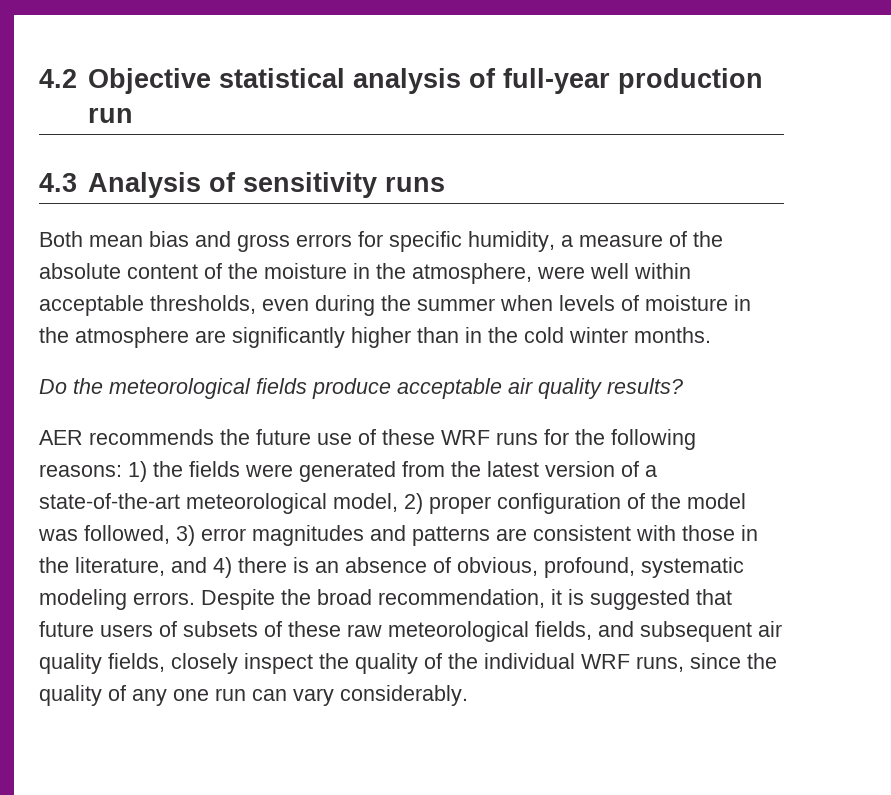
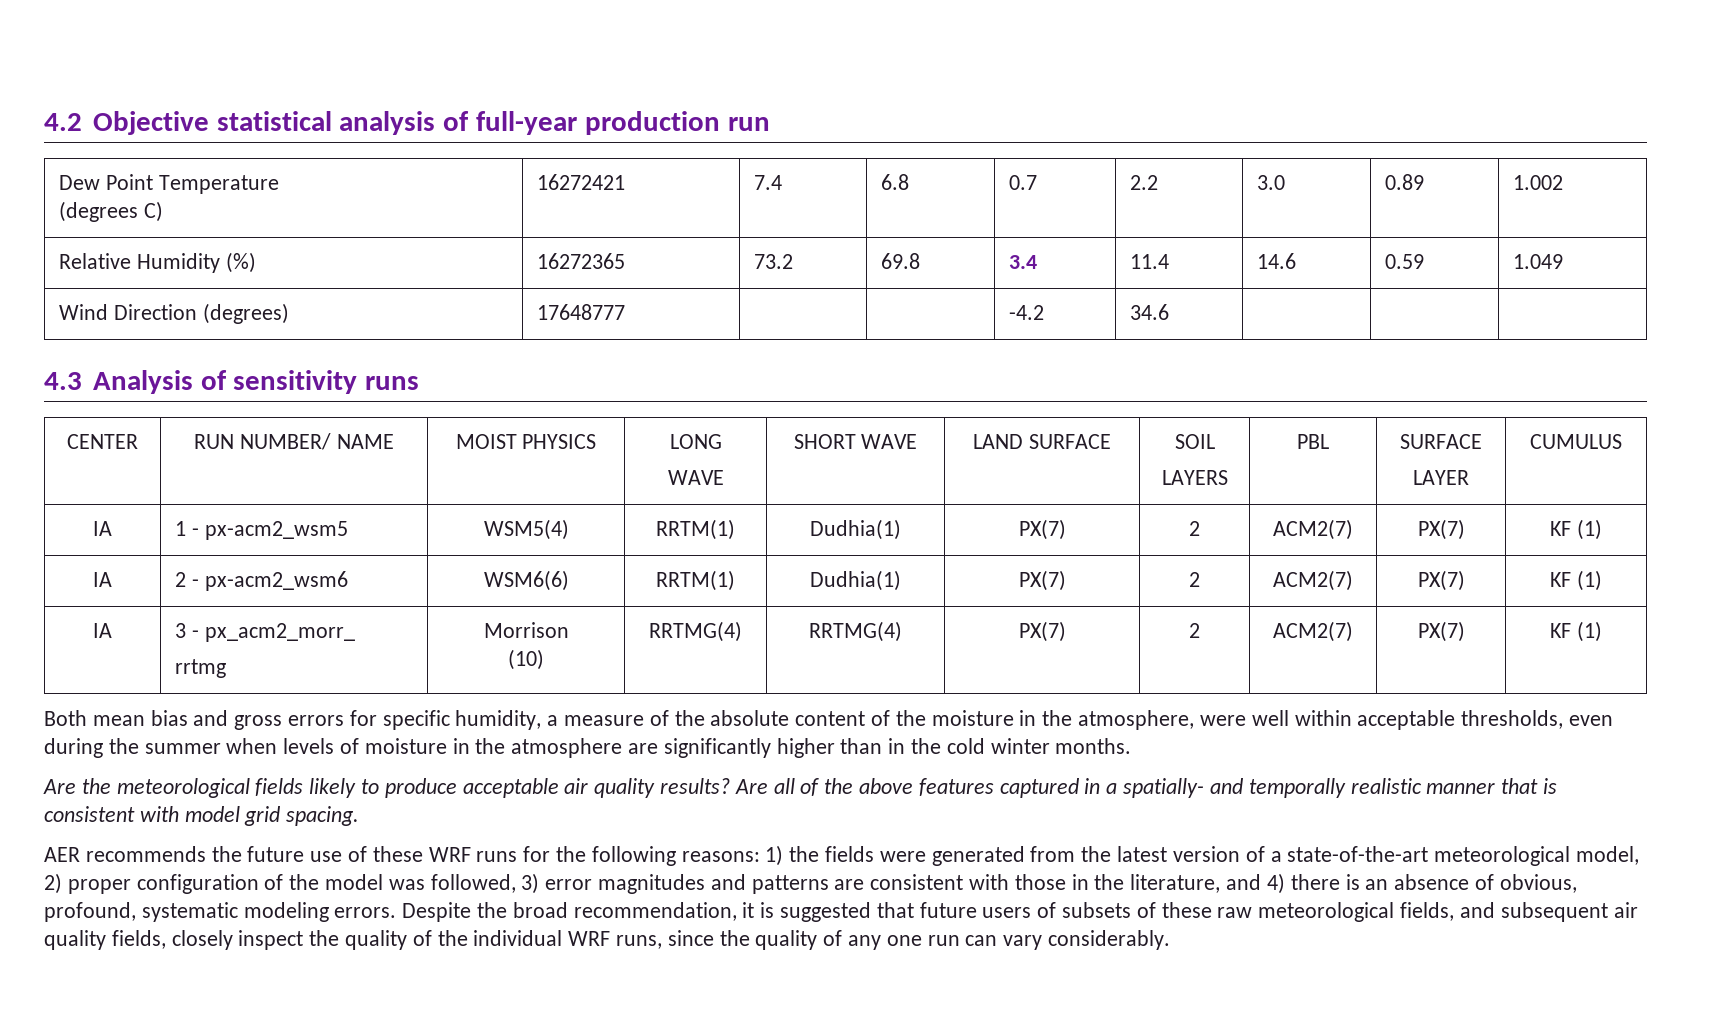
(133, 115) none -> [59,174,279,194] [59,201,164,222] [537,174,626,190] [754,175,783,190] [881,174,910,190] [1009,175,1038,190] [1130,175,1159,190] [1257,175,1286,190] [1385,174,1425,190] [1513,175,1564,190] [59,252,256,273] [537,253,626,269] [754,254,794,269] [881,253,921,269] [1009,255,1038,269] [1130,254,1170,269] [1257,253,1297,269] [1385,254,1425,269] [1513,254,1564,269] [59,303,289,324] [537,304,626,320] [1009,305,1045,320] [1130,304,1170,320] // Dew Point Temperature // (degrees C) | 16272421 | 7.4 | 6.8 | 0.7 | 2.2 | 3.0 | 0.89 | 1.002 // Relative Humidity (%) | 16272365 | 73.2 | 69.8 | 3.4 | 11.4 | 14.6 | 0.59 | 1.049 // Wind Direction (degrees) | 17648777 | | | -4.2 | 34.6 | | |
(445, 184) none -> [67,434,138,449] [194,433,394,450] [455,434,597,449] [669,434,722,449] [667,470,724,485] [793,434,918,449] [973,434,1111,449] [1174,434,1215,449] [1161,470,1228,485] [1297,434,1329,449] [1400,434,1482,449] [1413,470,1469,485] [1530,434,1622,449] [93,521,112,536] [175,521,348,540] [483,519,569,540] [656,519,735,540] [810,519,901,540] [1018,519,1066,540] [1189,521,1200,536] [1273,519,1353,540] [1417,519,1465,540] [1550,519,1602,540] [93,572,112,587] [175,571,348,591] [483,570,569,591] [656,570,735,591] [810,570,901,591] [1018,570,1066,591] [1189,572,1200,587] [1273,570,1353,591] [1417,570,1465,591] [1550,570,1602,591] [93,623,112,638] [175,623,355,642] [175,659,227,678] [483,622,569,638] [508,649,544,670] [649,621,742,642] [809,621,902,642] [1018,621,1066,642] [1189,623,1200,638] [1273,621,1353,642] [1417,621,1465,642] [1550,621,1602,642] // CENTER | RUN NUMBER/ NAME | MOIST PHYSICS | LONG // WAVE | SHORT WAVE | LAND SURFACE | SOIL // LAYERS | PBL | SURFACE // LAYER | CUMULUS // IA | 1 - px-acm2_wsm5 | WSM5(4) | RRTM(1) | Dudhia(1) | PX(7) | 2 | ACM2(7) | PX(7) | KF (1) // IA | 2 - px-acm2_wsm6 | WSM6(6) | RRTM(1) | Dudhia(1) | PX(7) | 2 | ACM2(7) | PX(7) | KF (1) // IA | 3 - px_acm2_morr_ // rrtmg | Morrison // (10) | RRTMG(4) | RRTMG(4) | PX(7) | 2 | ACM2(7) | PX(7) | KF (1)
[39,379,67,394] Do -> [43,779,76,794] Are
(307, 386) none -> [309,778,380,798] likely to
(683, 386) none -> [734,778,1557,798] [44,806,360,826] Are all of the above features captured in a spatially- and temporally realistic manner that is consistent with model grid spacing.

